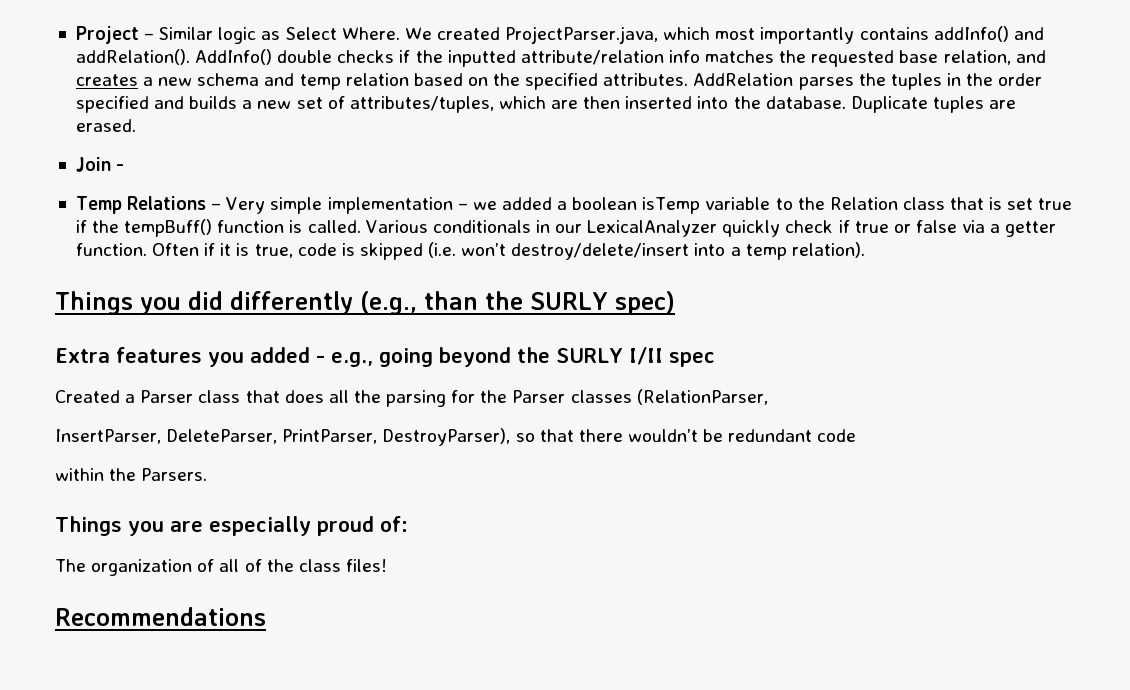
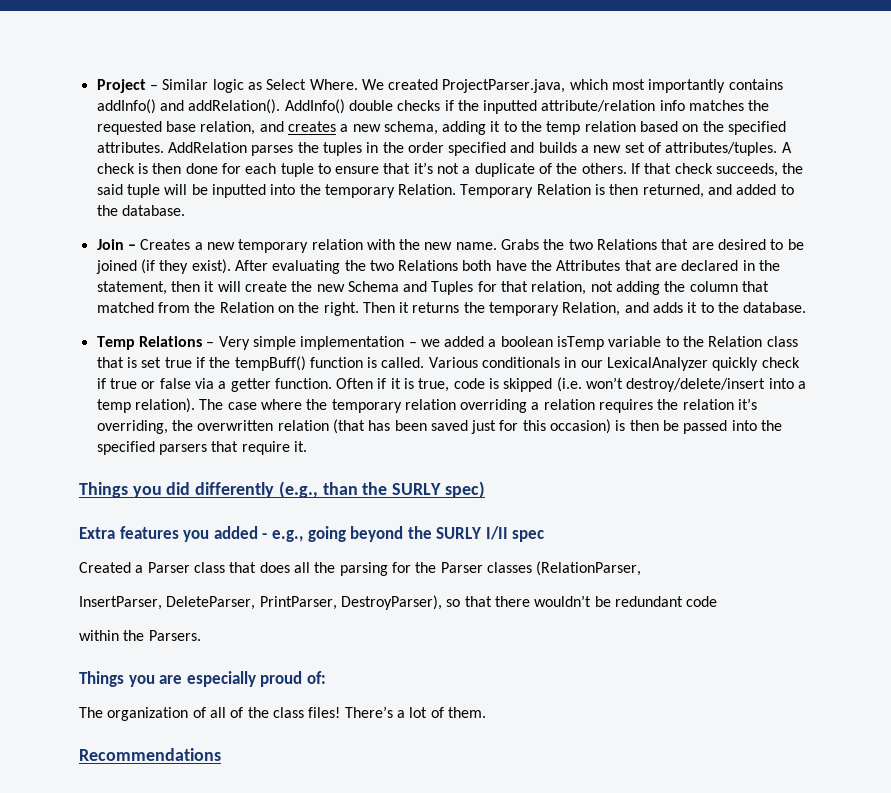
[197,73,295,86] schema and -> [383,121,543,135] schema, adding it to the
[349,96,1017,113] [75,119,136,132] [75,157,125,172] attributes/tuples, which are then inserted into the database. Duplicate tuples are erased. // Join - -> [665,142,792,156] [96,162,804,177] [96,184,794,198] [96,205,185,216] [96,239,804,253] [95,259,781,274] [96,281,770,295] [96,302,807,316] attributes/tuples. A check is then done for each tuple to ensure that it’s not a duplicate of the others. If that check succeeds, the said tuple will be inputted into the temporary Relation. Temporary Relation is then returned, and added to the database. // Join – Creates a new temporary relation with the new name. Grabs the two Relations that are desired to be joined (if they exist). After evaluating the two Relations both have the Attributes that are declared in the statement, then it will create the new Schema and Tuples for that relation, not adding the column that matched from the Relation on the right. Then it returns the temporary Relation, and adds it to the database.
(865, 250) none -> [199,398,758,413] [96,419,783,434] [96,441,307,455] The case where the temporary relation overriding a relation requires the relation it’s overriding, the overwritten relation (that has been saved just for this occasion) is then be passed into the specified parsers that require it.
(387, 565) none -> [344,706,486,718] There’s a lot of them.

